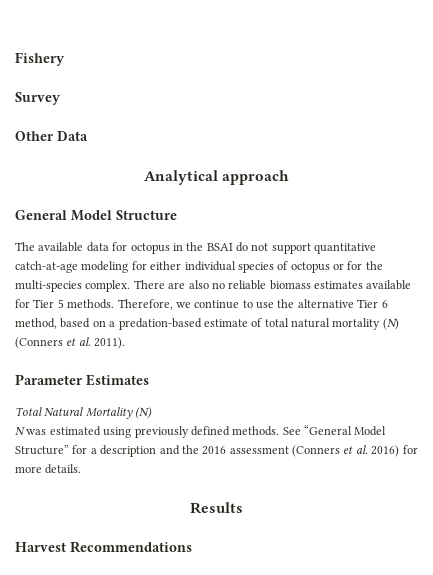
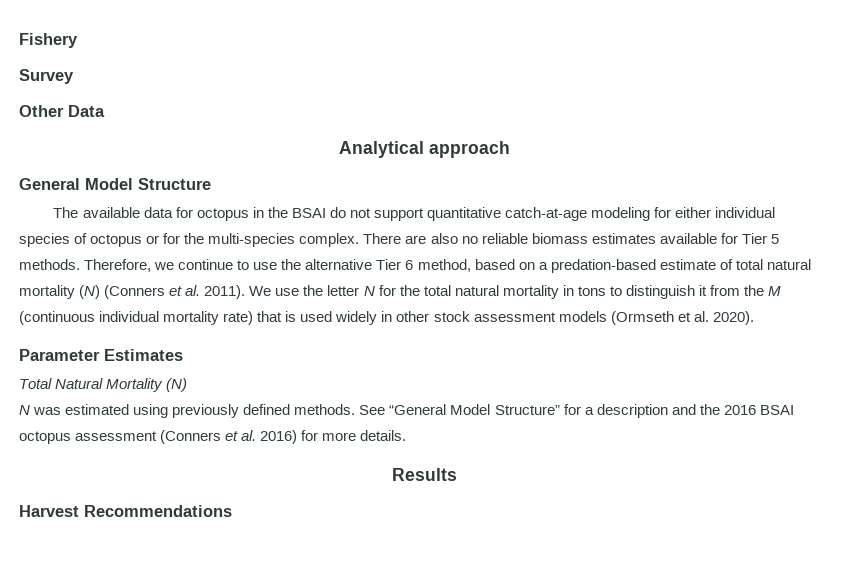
(126, 343) none -> [249,285,782,299] [19,311,754,325] We use the letter N for the total natural mortality in tons to distinguish it from the M (continuous individual mortality rate) that is used widely in other stock assessment models (Ormseth et al. 2020).
(227, 450) none -> [759,405,794,415] [19,431,71,444] BSAI octopus

